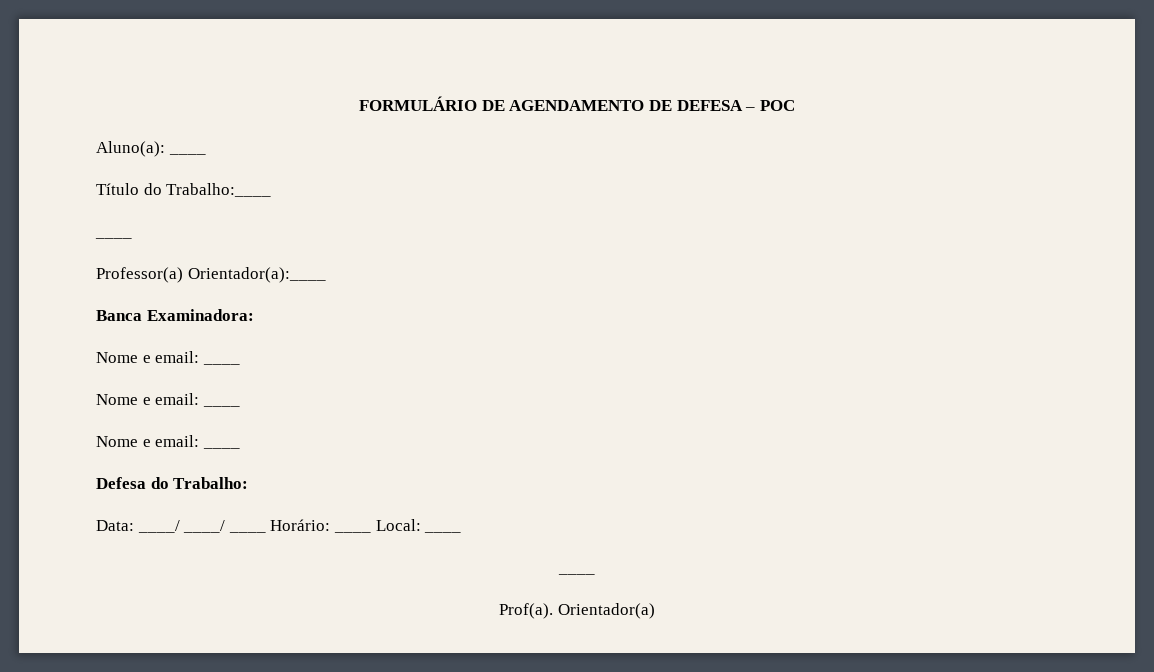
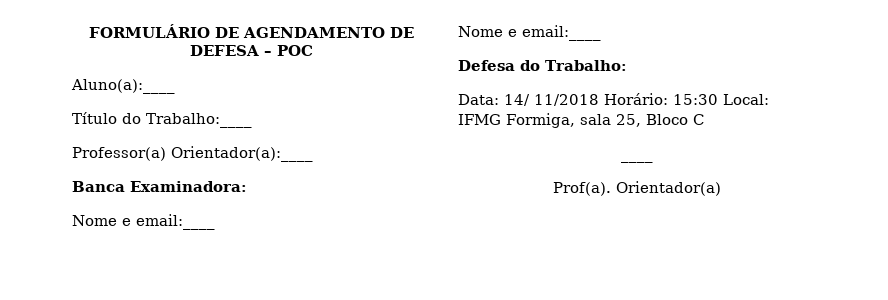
[96,141,206,157] Aluno(a): ____ -> [71,79,175,94] Aluno(a):____
[95,237,132,239] // ____ -> (252, 120) none
[155,351,200,363] [202,363,240,365] [96,393,200,405] [202,405,240,407] [96,435,200,447] [202,447,240,449] [96,477,249,489] [96,520,266,533] [270,519,331,531] [333,531,371,533] [375,519,421,531] [424,531,462,533] email: ____ // Nome e email: ____ // Nome e email: ____ // Defesa do Trabalho: // Data: ____/ ____/ ____ Horário: ____ Local: ____ -> [136,214,215,230] [458,25,601,41] [458,60,627,71] [458,93,769,106] [458,113,704,128] email:____ // Nome e email:____ // Defesa do Trabalho: // Data: 14/ 11/2018 Horário: 15:30 Local: IFMG Formiga, sala 25, Bloco C

